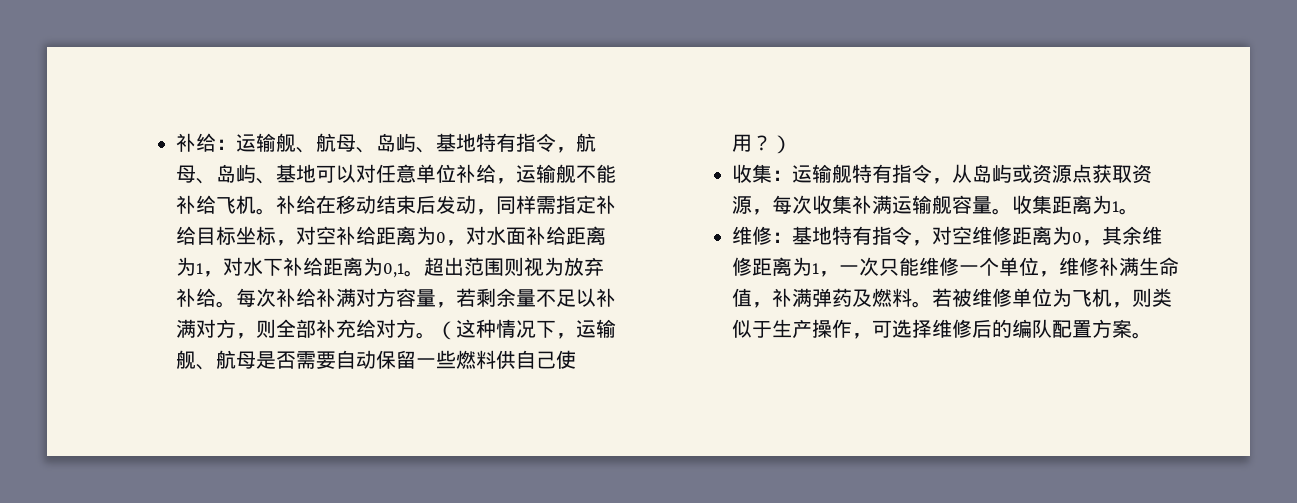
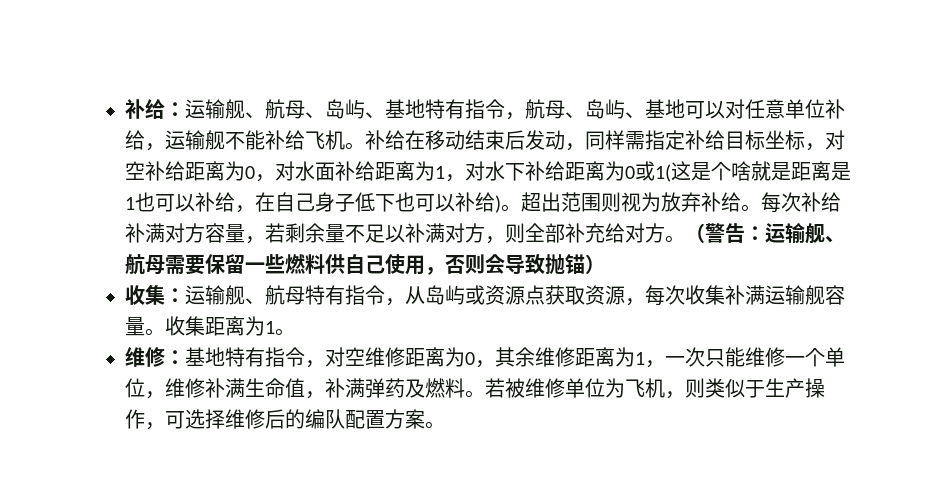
[383,263,405,278] 0,1 -> [625,161,852,182] [125,192,502,213] 0或1(这是个啥就是距离是1也可以补给，在自己身子低下也可以补给)
[456,319,617,339] [176,350,377,370] 这种情况下，运输舰、航母是否需要自动 -> [705,223,846,244] [125,254,206,275] 警告：运输舰、航母需要
[752,135,773,151] ？ -> [425,254,586,275] ，否则会导致抛锚
(853, 173) none -> [245,285,306,305] 、航母

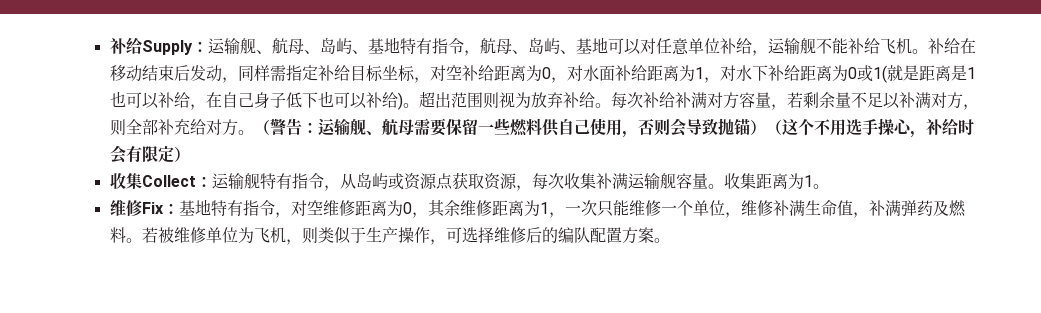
[125,99,166,119] 补给 -> [109,37,193,55] 补给Supply
[671,161,752,181] 这是个啥 -> (887, 74) none
[125,285,306,305] // 收集：运输舰、航母 -> [765,118,974,138] [109,145,190,164] [109,172,260,189] （这个不用选手操心，补给时会有限定） // 收集Collect：运输舰
(166, 357) none -> [141,202,164,214] Fix

